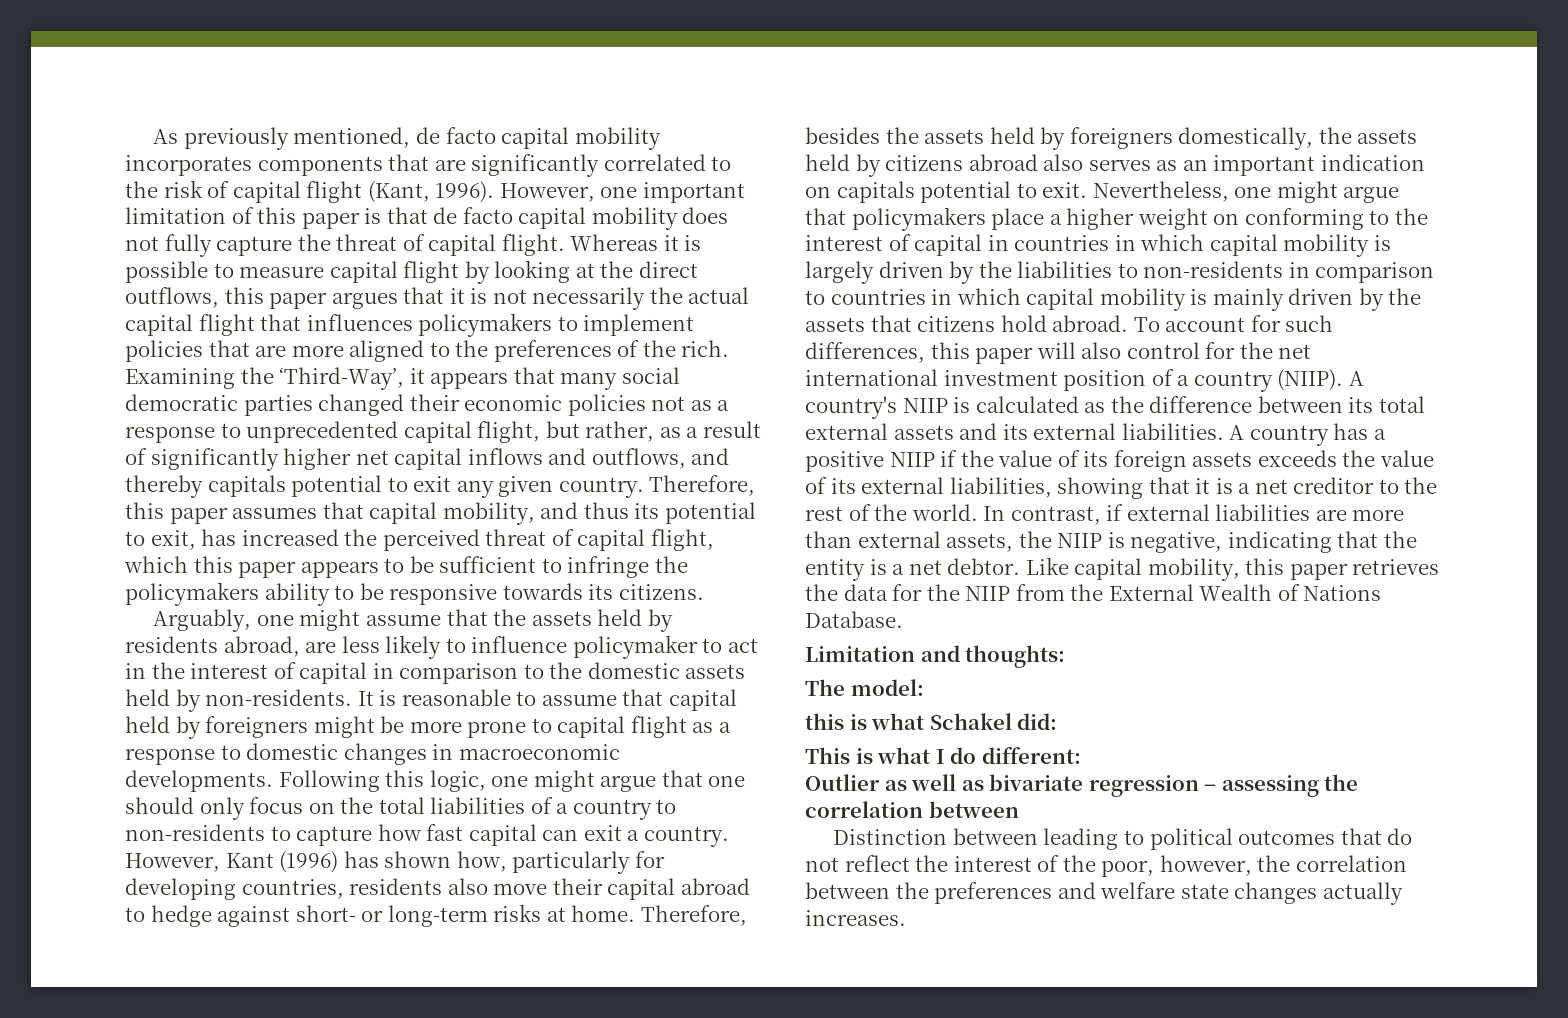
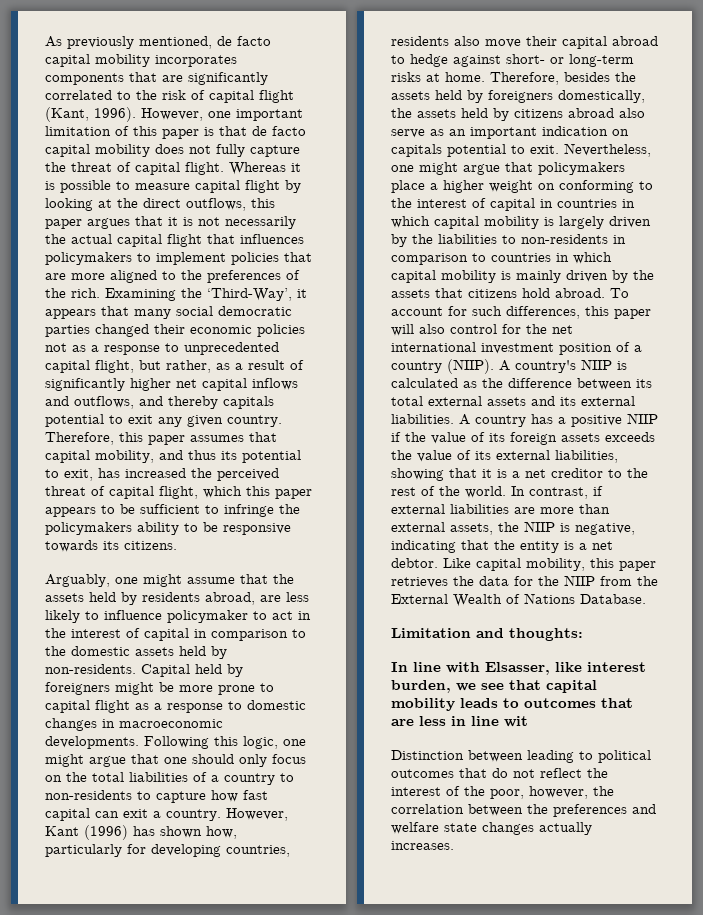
[357,689,737,711] It is reasonable to assume that capital -> [141,664,190,677] Capital
[1088,159,1151,171] serves -> [391,129,425,138] serve
[805,679,924,696] [805,713,1058,730] [805,747,1081,764] [805,774,1359,797] [805,801,1019,818] The model: // this is what Schakel did: // This is what I do different: // Outlier as well as bivariate regression – assessing the correlation between -> [391,662,646,675] [391,680,597,693] [391,698,633,711] [391,716,528,727] In line with Elsasser, like interest burden, we see that capital mobility leads to outcomes that are less in line wit

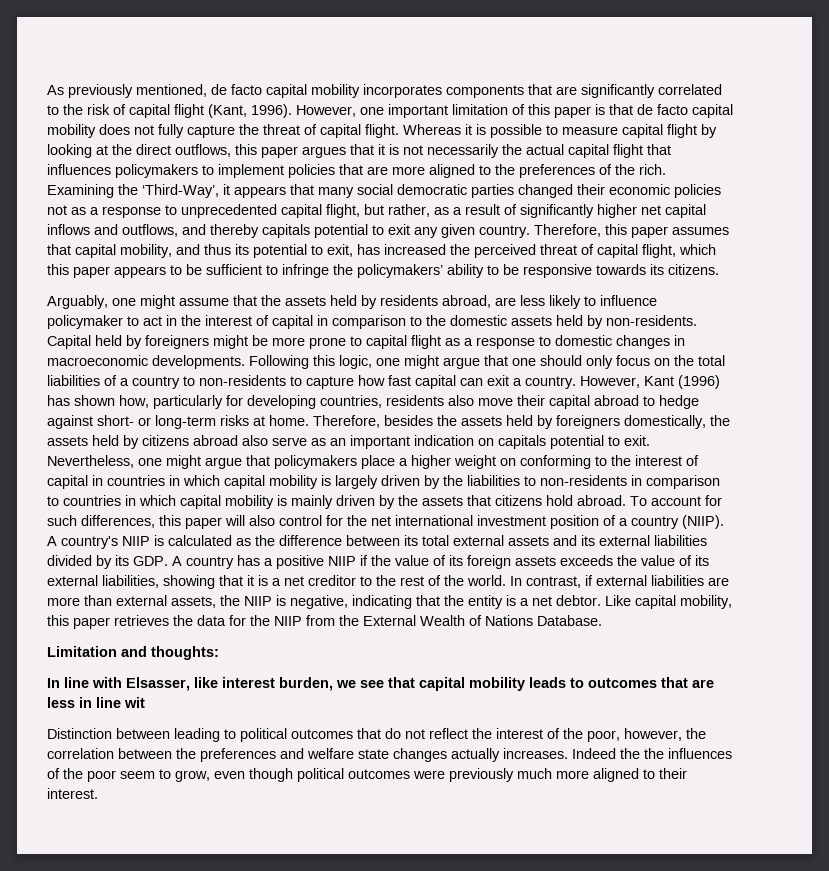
[45,522,132,535] policymakers -> [357,264,443,278] policymakers’
[391,414,454,424] liabilities. -> [654,535,707,546] [47,555,168,569] liabilities divided by its GDP.
(454, 845) none -> [572,748,732,759] [47,768,687,782] [47,788,98,799] Indeed the the influences of the poor seem to grow, even though political outcomes were previously much more aligned to their interest.

